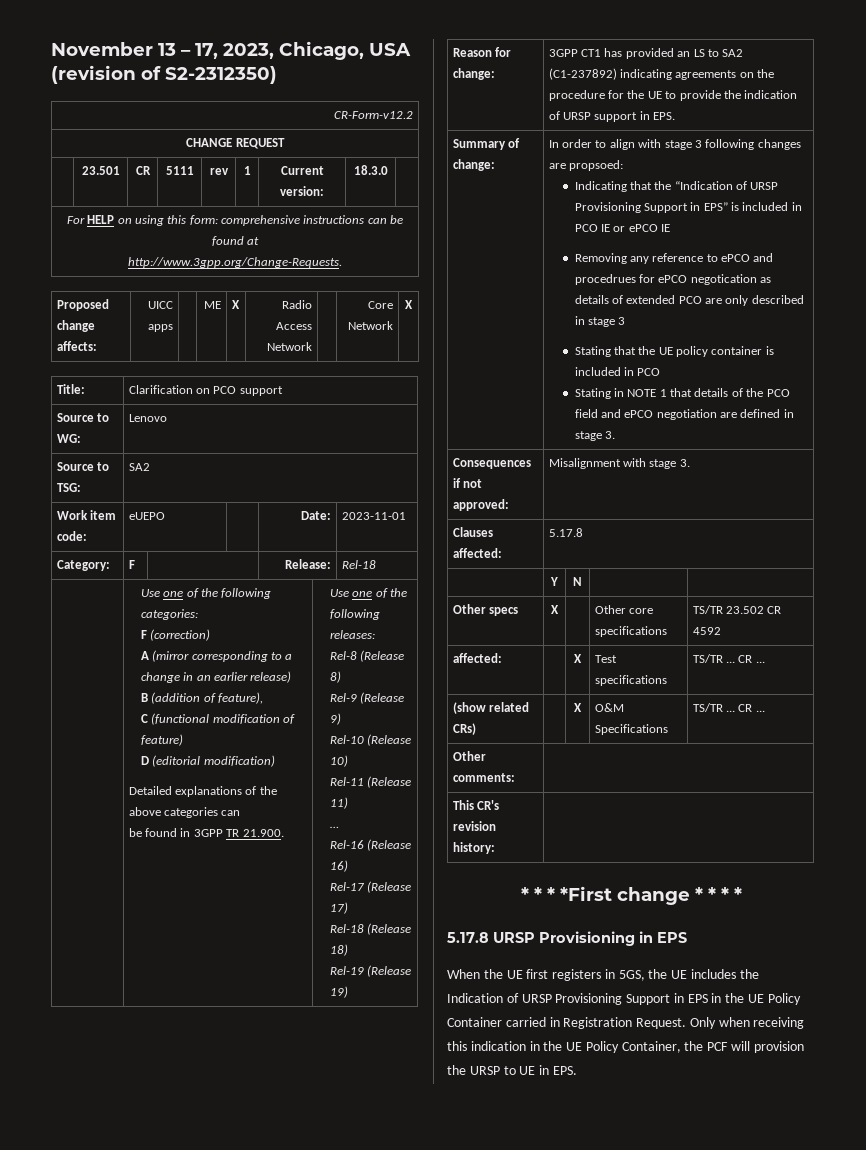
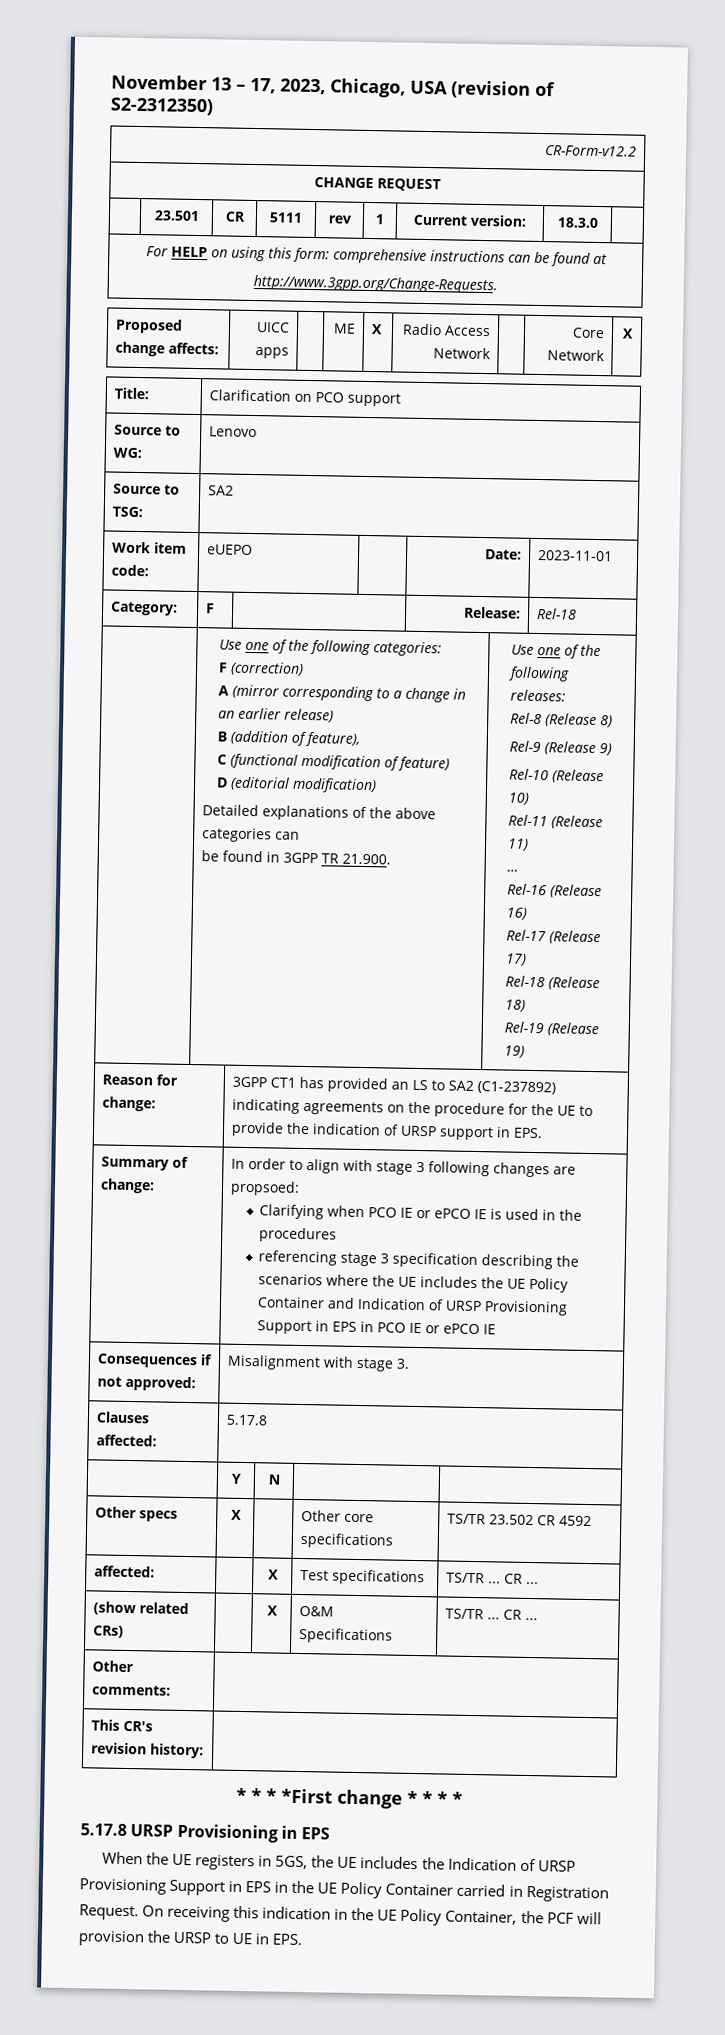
[574,181,779,192] [574,202,789,213] Indicating that the “Indication of URSP Provisioning Support in EPS” is included -> [258,1204,582,1221] [258,1227,337,1243] [257,1250,579,1270] [257,1273,569,1293] [256,1296,568,1316] [256,1320,357,1335] Clarifying when PCO IE or ePCO IE is used in the procedures // referencing stage 3 specification describing the scenarios where the UE includes the UE Policy Container and Indication of URSP Provisioning Support in EPS
[574,253,774,264] [574,274,772,285] [574,295,804,306] [574,316,626,327] [574,346,774,357] [574,367,661,376] [574,388,790,399] [574,409,794,420] [574,431,615,441] // Removing any reference to ePCO and procedrues for ePCO negotication as details of extended PCO are only described in stage 3 // Stating that the UE policy container is included in PCO // Stating in NOTE 1 that details of the PCO field and ePCO negotiation are defined in stage 3. -> (496, 1329) none
[526,969,549,979] first -> (193, 1859) none
[689,1017,750,1029] Only when -> [142,1905,165,1917] On

